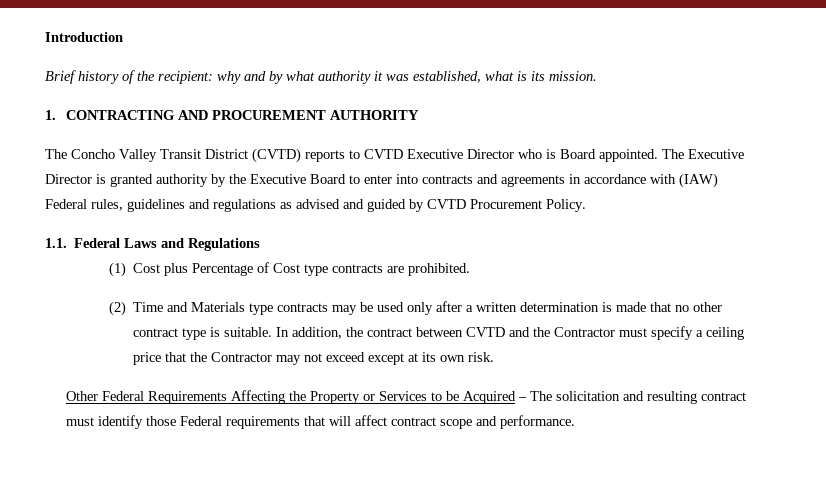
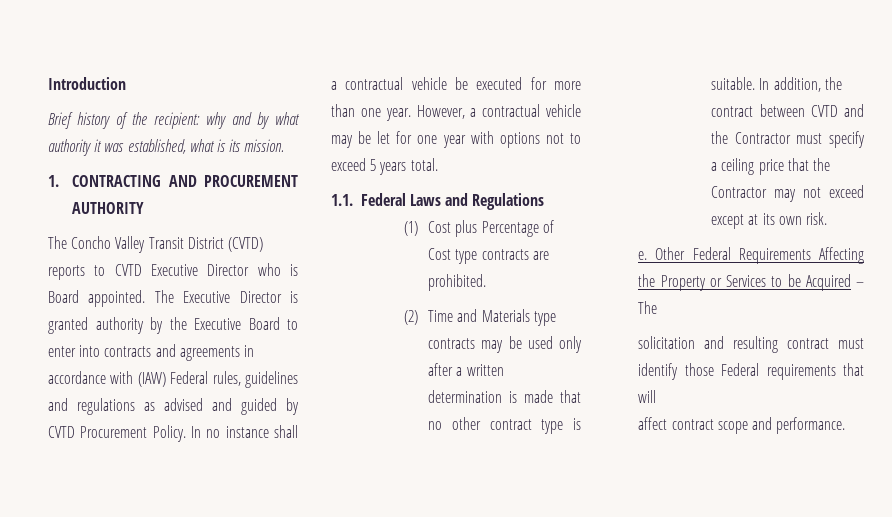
(586, 205) none -> [191,425,298,438] [331,77,581,90] [331,104,581,121] [331,131,581,148] [331,158,438,175] In no instance shall a contractual vehicle be executed for more than one year. However, a contractual vehicle may be let for one year with options not to exceed 5 years total.
(495, 357) none -> [638,251,648,260] e.
(553, 396) none -> (658, 307) //
(352, 421) none -> (657, 396) //

